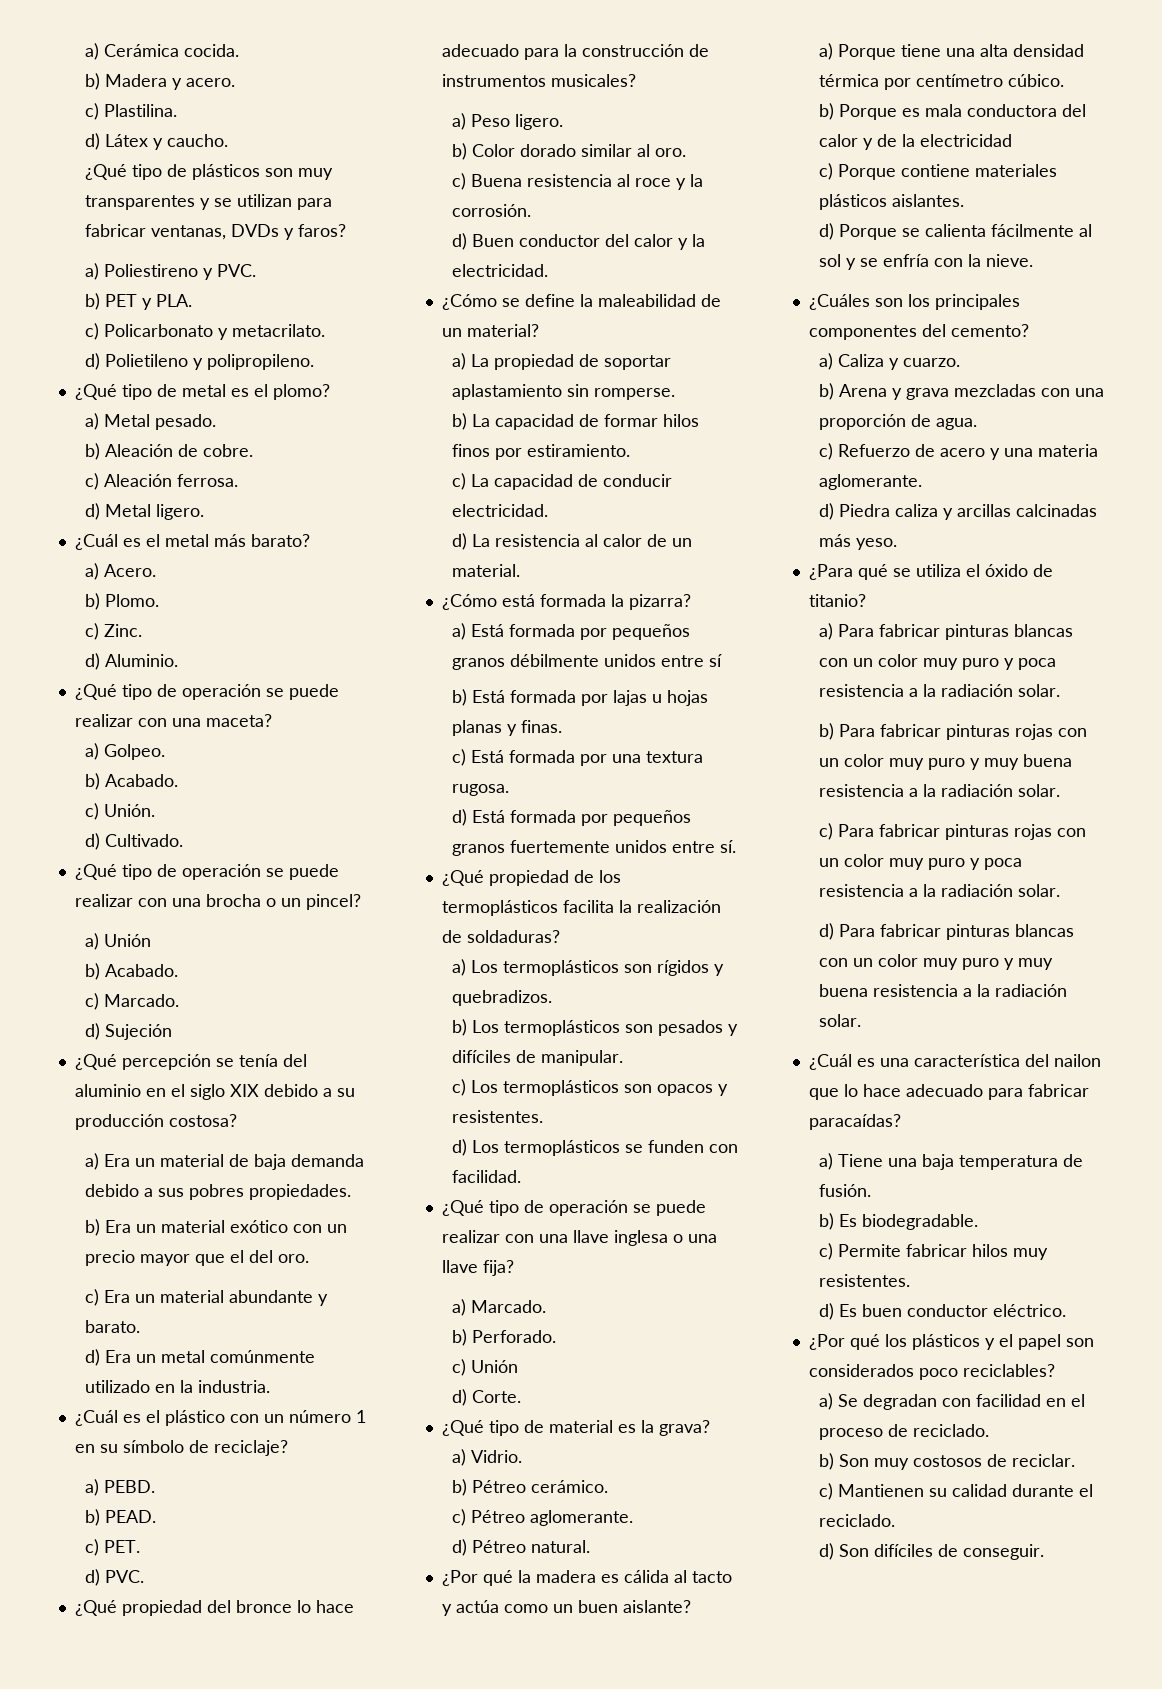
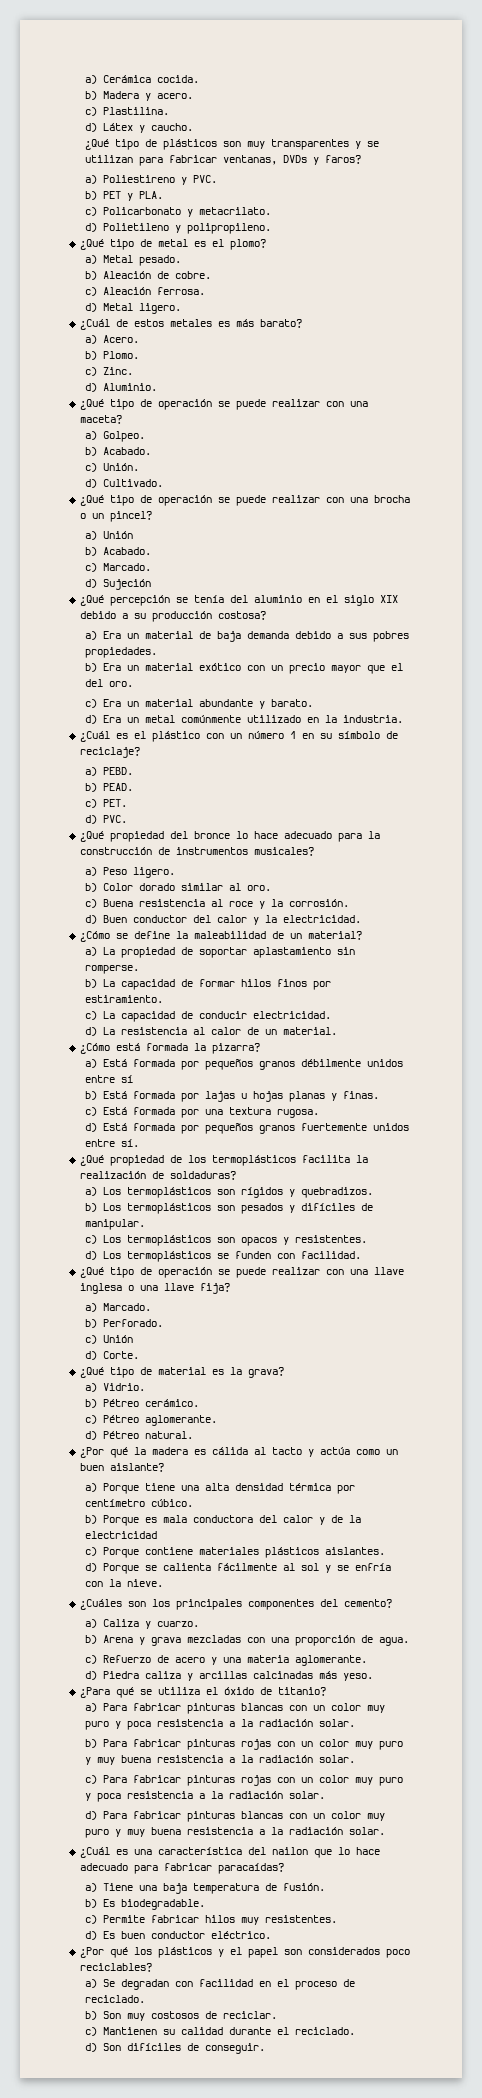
[122,534,209,547] es el metal -> [115,319,230,327] de estos metales es

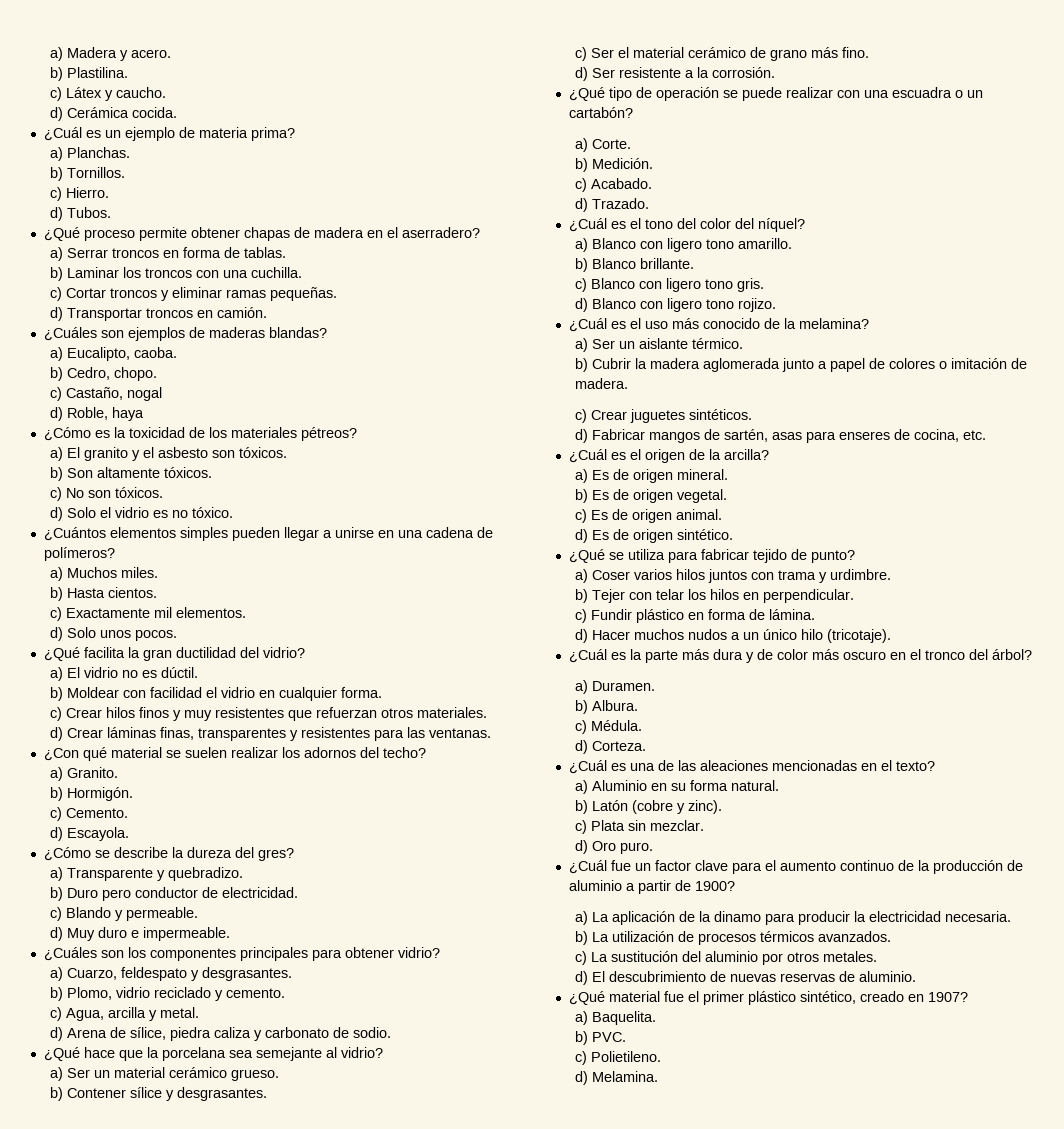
[85,75,200,84] [85,91,98,100] a) Cerámica cocida. // b) -> [49,47,63,61] a)
[85,107,98,116] c) -> [49,67,63,81] b)
[85,123,98,132] d) -> [49,87,62,101] c)
[85,139,380,150] [85,155,362,166] [85,175,218,185] [85,191,164,201] [85,207,272,217] [85,223,272,234] [79,239,266,250] [85,255,182,266] [85,271,212,280] [85,287,206,296] [85,303,182,314] [79,319,302,330] [85,335,140,344] [85,351,140,360] [85,367,134,376] [85,383,158,392] [79,399,368,410] [79,415,122,424] [85,431,146,442] [85,447,152,456] [85,463,140,472] [85,479,164,488] [79,495,410,506] [79,511,152,522] [85,531,134,540] [85,547,152,556] [85,563,152,572] [85,579,152,590] [79,595,398,606] [79,611,266,622] [85,631,410,642] [85,647,158,658] [85,663,404,674] [85,679,134,687] [85,699,314,709] [85,715,404,724] [79,731,398,742] [79,747,140,758] [85,767,134,776] [85,783,134,792] [85,799,128,808] [85,815,128,824] [79,831,380,842] [79,847,314,856] [85,867,176,878] [85,883,272,892] [85,899,350,909] [85,915,362,925] [79,931,362,942] [85,947,356,958] [85,965,140,974] [85,979,332,990] [85,995,164,1003] [85,1011,332,1022] [85,1027,338,1036] [79,1043,260,1054] [85,1059,404,1070] [85,1075,134,1083] [85,1091,380,1102] [85,1107,320,1118] [85,1123,410,1134] [85,1139,140,1147] [79,1155,368,1166] [79,1171,236,1180] [85,1187,374,1198] [85,1203,374,1214] [85,1219,146,1230] [85,1235,368,1246] [85,1251,362,1262] [79,1267,404,1278] [79,1283,230,1294] [85,1303,152,1312] [85,1319,164,1328] [85,1335,134,1344] [85,1351,140,1360] [79,1367,284,1378] [85,1383,146,1392] [85,1399,200,1408] [85,1415,218,1426] [85,1431,194,1440] [79,1447,398,1458] [79,1463,164,1472] [85,1483,356,1494] [85,1499,194,1507] [85,1515,362,1526] [85,1531,158,1539] [85,1547,386,1558] [85,1563,392,1574] [85,1579,164,1587] [79,1599,392,1610] [85,1619,200,1629] [85,1635,410,1646] [85,1655,368,1666] [85,1671,374,1681] [79,1687,326,1698] [85,1703,386,1714] [85,1719,356,1730] [85,1739,404,1750] [85,1755,356,1765] [85,1775,404,1786] [85,1791,326,1802] [85,1811,386,1822] [85,1827,386,1838] [79,1847,380,1858] [79,1863,284,1874] [85,1883,326,1894] [85,1899,206,1910] [85,1915,338,1925] [85,1931,272,1940] [79,1947,410,1958] [79,1963,152,1972] [85,1979,356,1990] [85,1995,146,2003] [85,2011,278,2021] [85,2027,356,2036] [85,2043,266,2054] ¿Qué tipo de plásticos son muy transparentes y se utilizan para fabricar ventanas, DVDs y faros? // a) Poliestireno y PVC. // b) PET y PLA. // c) Policarbonato y metacrilato. // d) Polietileno y polipropileno. // ¿Qué tipo de metal es el plomo? // a) Metal pesado. // b) Aleación de cobre. // c) Aleación ferrosa. // d) Metal ligero. // ¿Cuál de estos metales es más barato? // a) Acero. // b) Plomo. // c) Zinc. // d) Aluminio. // ¿Qué tipo de operación se puede realizar con una maceta? // a) Golpeo. // b) Acabado. // c) Unión. // d) Cultivado. // ¿Qué tipo de operación se puede realizar con una brocha o un pincel? // a) Unión // b) Acabado. // c) Marcado. // d) Sujeción // ¿Qué percepción se tenía del aluminio en el siglo XIX debido a su producción costosa? // a) Era un material de baja demanda debido a sus pobres propiedades. // b) Era un material exótico con un precio mayor que el del oro. // c) Era un material abundante y barato. // d) Era un metal comúnmente utilizado en la industria. // ¿Cuál es el plástico con un número 1 en su símbolo de reciclaje? // a) PEBD. // b) PEAD. // c) PET. // d) PVC. // ¿Qué propiedad del bronce lo hace adecuado para la construcción de instrumentos musicales? // a) Peso ligero. // b) Color dorado similar al oro. // c) Buena resistencia al roce y la corrosión. // d) Buen conductor del calor y la electricidad. // ¿Cómo se define la maleabilidad de un material? // a) La propiedad de soportar aplastamiento sin romperse. // b) La capacidad de formar hilos finos por estiramiento. // c) La capacidad de conducir electricidad. // d) La resistencia al calor de un material. // ¿Cómo está formada la pizarra? // a) Está formada por pequeños granos débilmente unidos entre sí // b) Está formada por lajas u hojas planas y finas. // c) Está formada por una textura rugosa. // d) Está formada por pequeños granos fuertemente unidos entre sí. // ¿Qué propiedad de los termoplásticos facilita la realización de soldaduras? // a) Los termoplásticos son rígidos y quebradizos. // b) Los termoplásticos son pesados y difíciles de manipular. // c) Los termoplásticos son opacos y resistentes. // d) Los termoplásticos se funden con facilidad. // ¿Qué tipo de operación se puede realizar con una llave inglesa o una llave fija? // a) Marcado. // b) Perforado. // c) Unión // d) Corte. // ¿Qué tipo de material es la grava? // a) Vidrio. // b) Pétreo cerámico. // c) Pétreo aglomerante. // d) Pétreo natural. // ¿Por qué la madera es cálida al tacto y actúa como un buen aislante? // a) Porque tiene una alta densidad térmica por centímetro cúbico. // b) Porque es mala conductora del calor y de la electricidad // c) Porque contiene materiales plásticos aislantes. // d) Porque se calienta fácilmente al sol y se enfría con la nieve. // ¿Cuáles son los principales componentes del cemento? // a) Caliza y cuarzo. // b) Arena y grava mezcladas con una proporción de agua. // c) Refuerzo de acero y una materia aglomerante. // d) Piedra caliza y arcillas calcinadas más yeso. // ¿Para qué se utiliza el óxido de titanio? // a) Para fabricar pinturas blancas con un color muy puro y poca resistencia a la radiación solar. // b) Para fabricar pinturas rojas con un color muy puro y muy buena resistencia a la radiación solar. // c) Para fabricar pinturas rojas con un color muy puro y poca resistencia a la radiación solar. // d) Para fabricar pinturas blancas con un color muy puro y muy buena resistencia a la radiación solar. // ¿Cuál es una característica del nailon que lo hace adecuado para fabricar paracaídas? // a) Tiene una baja temperatura de fusión. // b) Es biodegradable. // c) Permite fabricar hilos muy resistentes. // d) Es buen conductor eléctrico. // ¿Por qué los plásticos y el papel son considerados poco reciclables? // a) Se degradan con facilidad en el proceso de reciclado. // b) Son muy costosos de reciclar. // c) Mantienen su calidad durante el reciclado. // d) Son difíciles de conseguir. -> [49,107,177,121] [43,127,295,141] [49,147,130,161] [49,167,125,181] [49,187,109,201] [49,207,111,221] [43,227,480,241] [49,247,286,261] [49,267,302,281] [49,287,337,301] [49,307,267,321] [43,327,327,341] [49,347,177,361] [49,367,157,381] [49,387,162,401] [49,407,144,421] [43,427,357,441] [49,447,287,461] [49,467,212,481] [49,487,163,501] [49,507,233,521] [43,527,493,541] [43,547,115,561] [49,567,158,581] [49,587,157,601] [49,607,246,621] [49,627,177,641] [43,647,305,661] [49,667,198,681] [49,687,382,701] [49,707,487,721] [49,727,491,741] [43,747,426,761] [49,767,118,781] [49,787,133,801] [49,807,128,821] [49,827,129,841] [43,847,294,861] [49,867,243,881] [49,887,298,901] [49,907,198,921] [49,927,230,941] [43,947,440,961] [49,967,292,981] [49,987,285,1001] [49,1007,199,1021] [49,1027,391,1041] [43,1047,383,1061] [49,1067,279,1081] [49,1087,267,1101] [574,47,869,61] [574,67,775,81] [568,87,983,101] [568,107,633,118] [574,138,631,152] [574,158,653,172] [574,178,652,192] [574,198,649,212] [568,218,805,232] [574,238,792,252] [574,258,694,272] [574,278,764,292] [574,298,776,312] [568,318,869,332] [574,338,743,352] [574,358,1027,372] [574,378,628,389] [574,409,752,423] [574,429,986,443] [568,449,769,463] [574,469,728,483] [574,489,727,503] [574,509,722,523] [574,529,733,543] [568,549,855,563] [574,569,891,583] [574,589,854,603] [574,609,815,623] [574,629,891,643] [568,649,1032,663] [574,680,655,694] [574,700,638,714] [574,720,642,734] [574,740,646,754] [568,760,935,774] [574,780,779,794] [574,800,722,814] [574,820,704,834] [574,840,653,854] [568,860,1023,874] [568,880,735,894] [574,911,1011,925] [574,931,891,945] [574,951,877,965] [574,971,916,985] [568,991,968,1005] [574,1011,656,1025] [574,1031,626,1045] [574,1051,661,1065] [574,1071,658,1085] d) Cerámica cocida. // ¿Cuál es un ejemplo de materia prima? // a) Planchas. // b) Tornillos. // c) Hierro. // d) Tubos. // ¿Qué proceso permite obtener chapas de madera en el aserradero? // a) Serrar troncos en forma de tablas. // b) Laminar los troncos con una cuchilla. // c) Cortar troncos y eliminar ramas pequeñas. // d) Transportar troncos en camión. // ¿Cuáles son ejemplos de maderas blandas? // a) Eucalipto, caoba. // b) Cedro, chopo. // c) Castaño, nogal // d) Roble, haya // ¿Cómo es la toxicidad de los materiales pétreos? // a) El granito y el asbesto son tóxicos. // b) Son altamente tóxicos. // c) No son tóxicos. // d) Solo el vidrio es no tóxico. // ¿Cuántos elementos simples pueden llegar a unirse en una cadena de polímeros? // a) Muchos miles. // b) Hasta cientos. // c) Exactamente mil elementos. // d) Solo unos pocos. // ¿Qué facilita la gran ductilidad del vidrio? // a) El vidrio no es dúctil. // b) Moldear con facilidad el vidrio en cualquier forma. // c) Crear hilos finos y muy resistentes que refuerzan otros materiales. // d) Crear láminas finas, transparentes y resistentes para las ventanas. // ¿Con qué material se suelen realizar los adornos del techo? // a) Granito. // b) Hormigón. // c) Cemento. // d) Escayola. // ¿Cómo se describe la dureza del gres? // a) Transparente y quebradizo. // b) Duro pero conductor de electricidad. // c) Blando y permeable. // d) Muy duro e impermeable. // ¿Cuáles son los componentes principales para obtener vidrio? // a) Cuarzo, feldespato y desgrasantes. // b) Plomo, vidrio reciclado y cemento. // c) Agua, arcilla y metal. // d) Arena de sílice, piedra caliza y carbonato de sodio. // ¿Qué hace que la porcelana sea semejante al vidrio? // a) Ser un material cerámico grueso. // b) Contener sílice y desgrasantes. // c) Ser el material cerámico de grano más fino. // d) Ser resistente a la corrosión. // ¿Qué tipo de operación se puede realizar con una escuadra o un cartabón? // a) Corte. // b) Medición. // c) Acabado. // d) Trazado. // ¿Cuál es el tono del color del níquel? // a) Blanco con ligero tono amarillo. // b) Blanco brillante. // c) Blanco con ligero tono gris. // d) Blanco con ligero tono rojizo. // ¿Cuál es el uso más conocido de la melamina? // a) Ser un aislante térmico. // b) Cubrir la madera aglomerada junto a papel de colores o imitación de madera. // c) Crear juguetes sintéticos. // d) Fabricar mangos de sartén, asas para enseres de cocina, etc. // ¿Cuál es el origen de la arcilla? // a) Es de origen mineral. // b) Es de origen vegetal. // c) Es de origen animal. // d) Es de origen sintético. // ¿Qué se utiliza para fabricar tejido de punto? // a) Coser varios hilos juntos con trama y urdimbre. // b) Tejer con telar los hilos en perpendicular. // c) Fundir plástico en forma de lámina. // d) Hacer muchos nudos a un único hilo (tricotaje). // ¿Cuál es la parte más dura y de color más oscuro en el tronco del árbol? // a) Duramen. // b) Albura. // c) Médula. // d) Corteza. // ¿Cuál es una de las aleaciones mencionadas en el texto? // a) Aluminio en su forma natural. // b) Latón (cobre y zinc). // c) Plata sin mezclar. // d) Oro puro. // ¿Cuál fue un factor clave para el aumento continuo de la producción de aluminio a partir de 1900? // a) La aplicación de la dinamo para producir la electricidad necesaria. // b) La utilización de procesos térmicos avanzados. // c) La sustitución del aluminio por otros metales. // d) El descubrimiento de nuevas reservas de aluminio. // ¿Qué material fue el primer plástico sintético, creado en 1907? // a) Baquelita. // b) PVC. // c) Polietileno. // d) Melamina.

